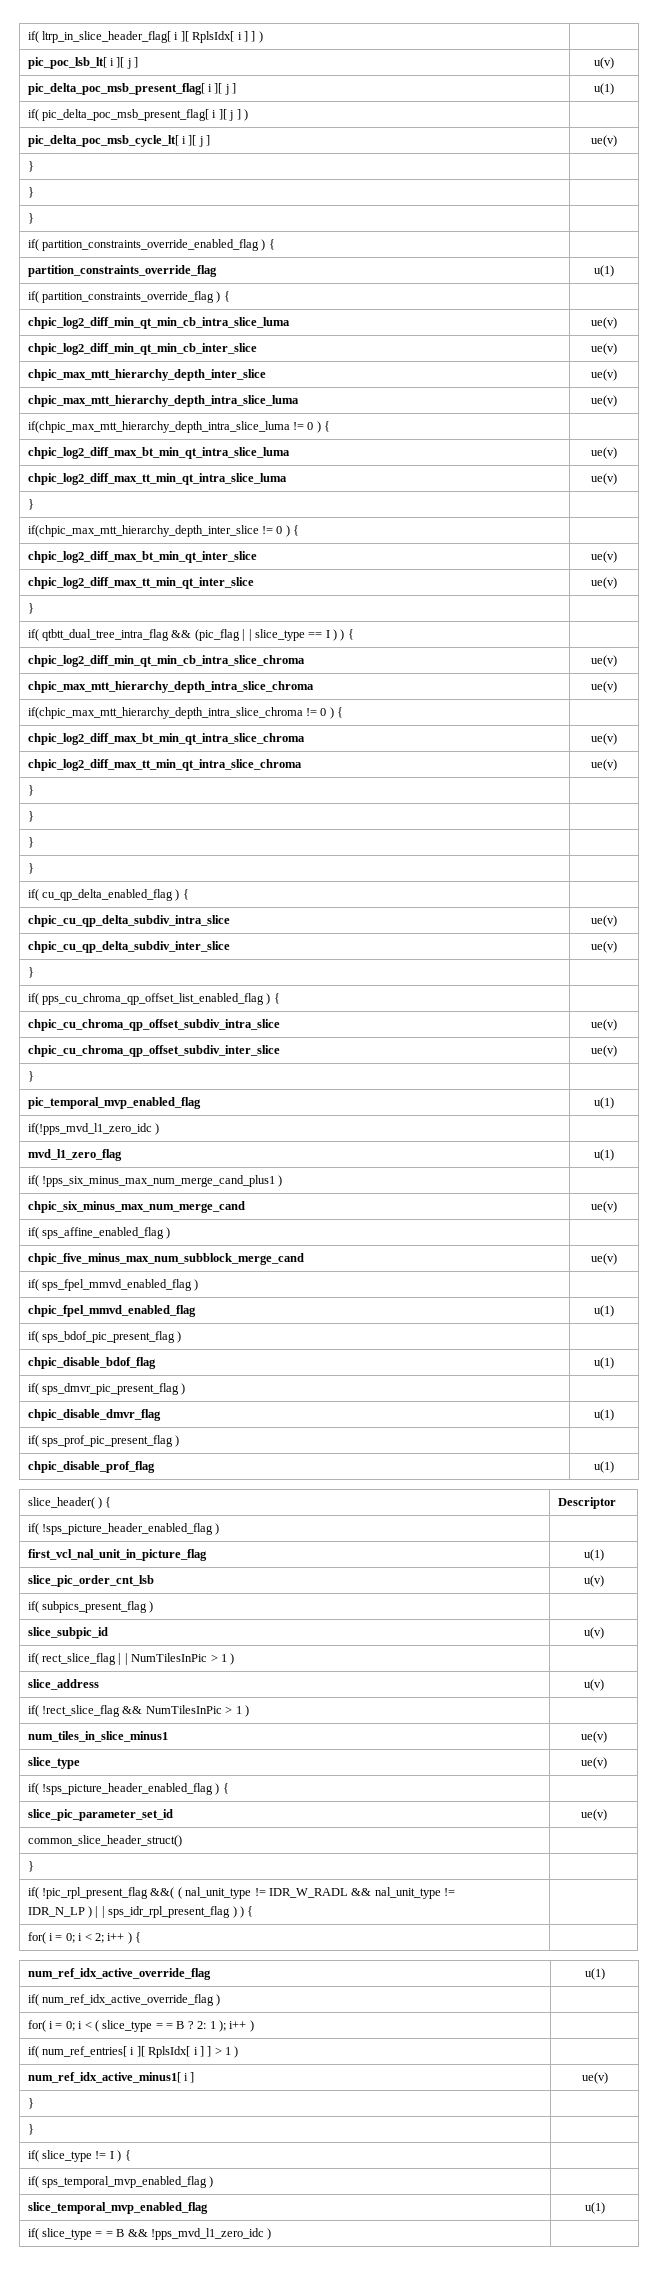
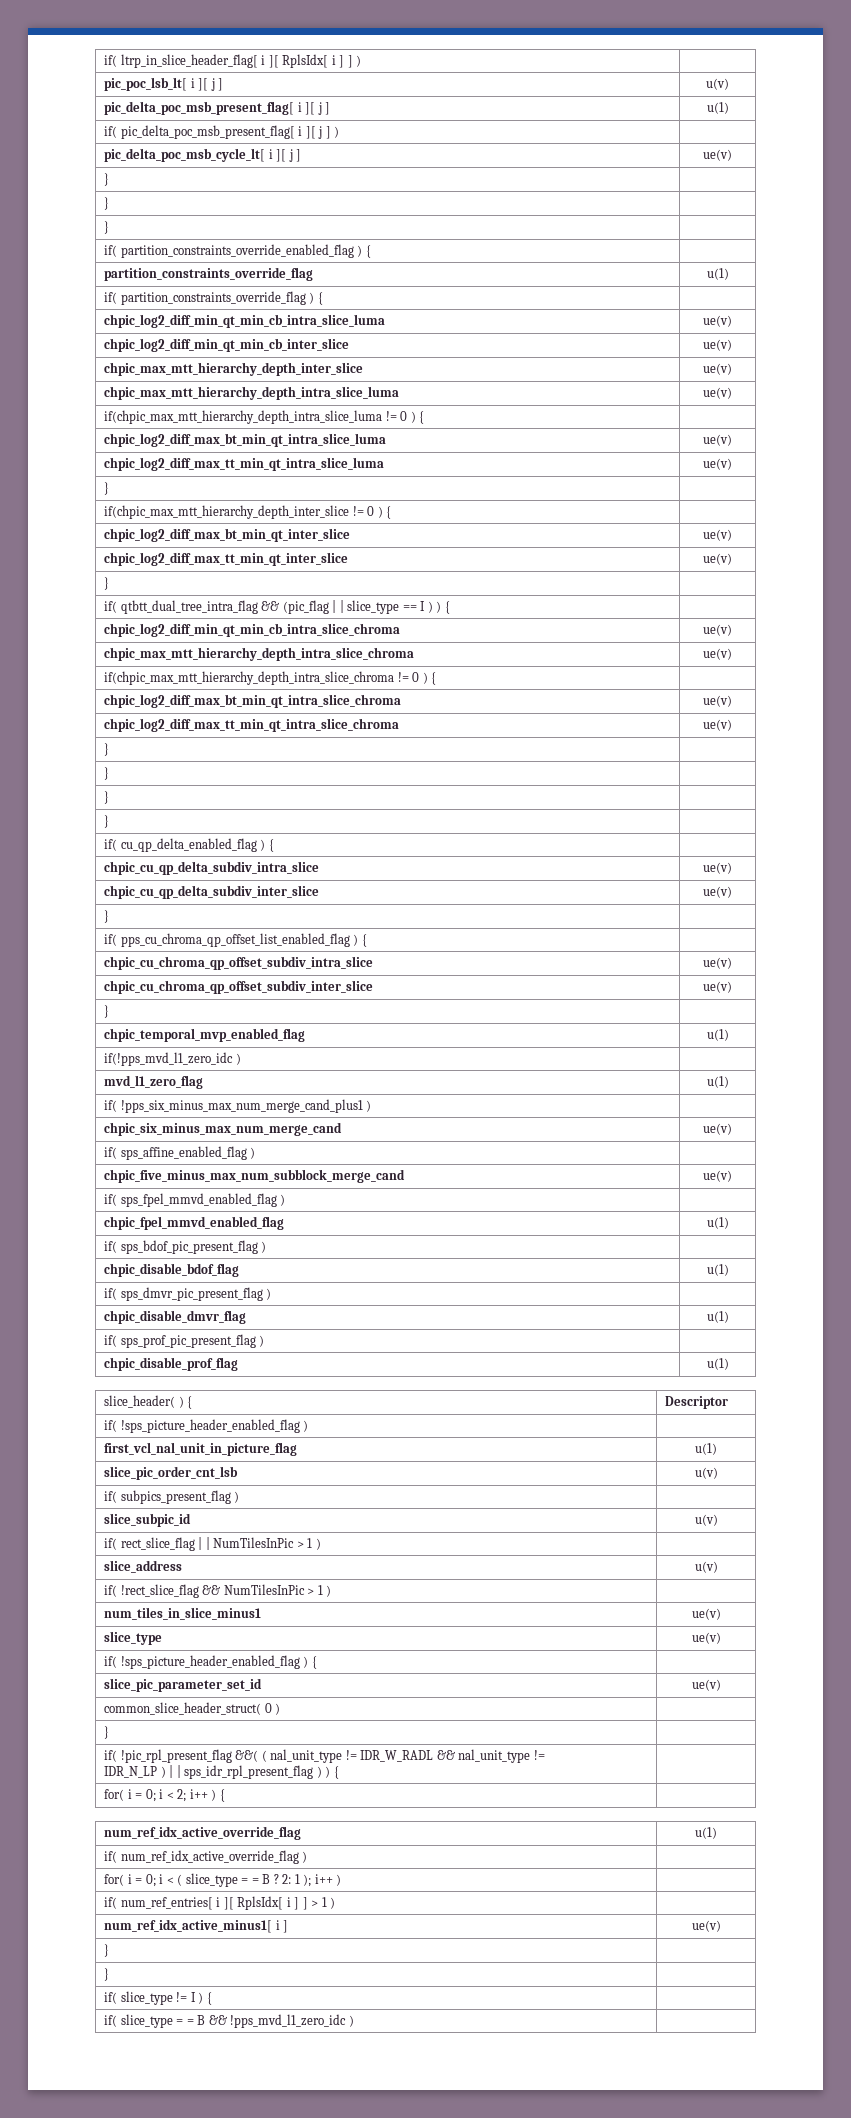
[27,1097,201,1109] pic_temporal_mvp_enabled_flag -> [104,1028,306,1042] chpic_temporal_mvp_enabled_flag
[27,1835,182,1847] common_slice_header_struct() -> [104,1702,281,1715] common_slice_header_struct( 0 )
[27,2176,214,2188] [27,2202,208,2214] [584,2202,605,2214] // if( sps_temporal_mvp_enabled_flag ) | // slice_temporal_mvp_enabled_flag | u(1) -> (212, 1998) none

